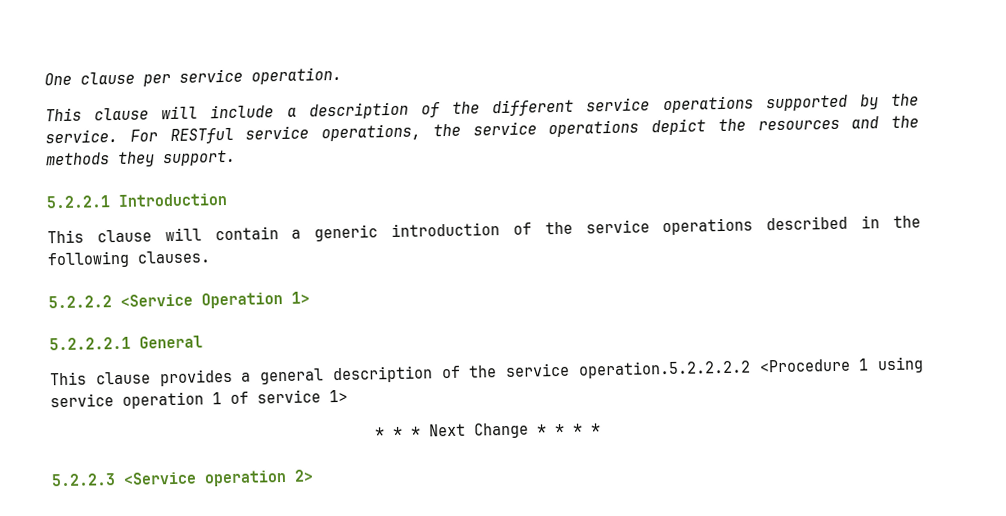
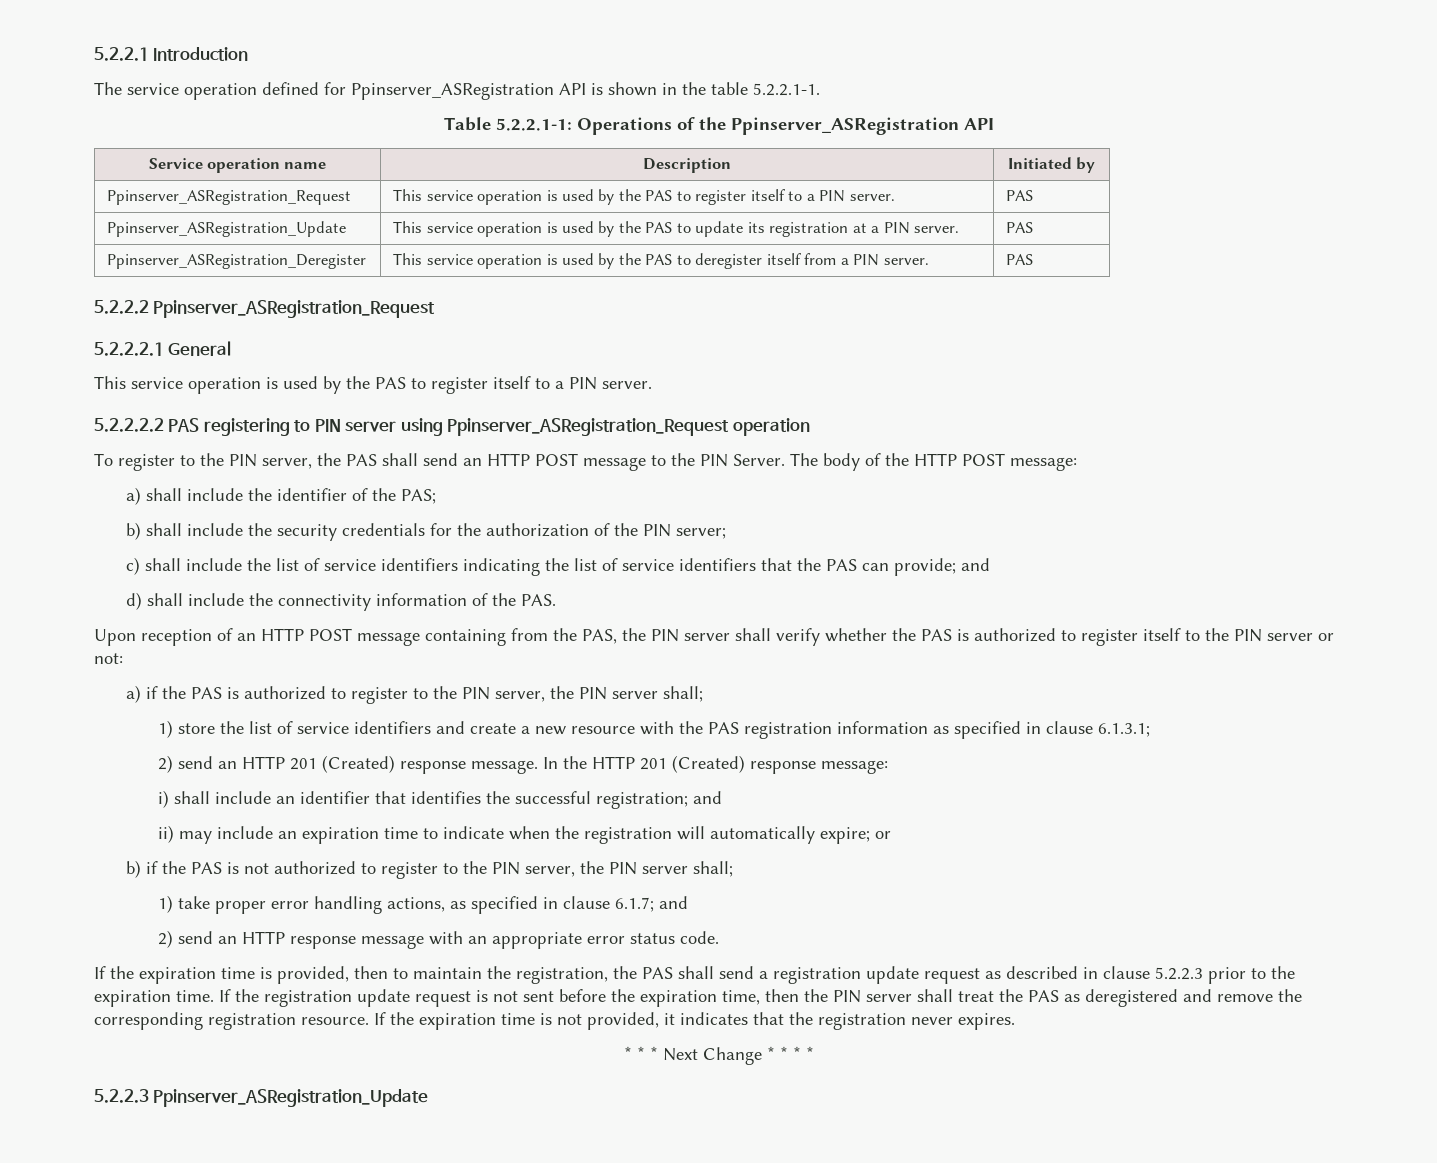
[44,66,342,87] [45,93,920,122] [45,115,919,145] [46,149,236,167] [46,193,227,209] [47,215,921,244] [47,250,211,269] [48,291,310,309] [49,335,203,351] [49,356,924,387] [50,389,348,409] One clause per service operation. // This clause will include a description of the different service operations supported by the service. For RESTful service operations, the service operations depict the resources and the methods they support. // 5.2.2.1 Introduction // This clause will contain a generic introduction of the service operations described in the following clauses. // 5.2.2.2 <Service Operation 1> // 5.2.2.2.1 General // This clause provides a general description of the service operation.5.2.2.2.2 <Procedure 1 using service operation 1 of service 1> -> [94,47,249,61] [94,82,820,100] [443,117,994,135] [148,158,327,173] [643,158,731,173] [1007,157,1096,173] [107,190,352,205] [393,189,895,205] [1006,190,1034,201] [107,221,347,237] [393,221,960,237] [1006,222,1034,233] [107,254,367,269] [393,253,929,269] [1006,254,1034,265] [94,300,436,318] [94,341,232,356] [94,376,652,394] [94,418,810,436] [94,453,1077,471] [126,487,437,505] [126,522,727,541] [126,557,991,576] [126,592,557,611] [94,628,1334,646] [94,653,123,664] [126,685,704,704] [158,720,1151,739] [158,755,889,774] [158,790,723,809] [158,825,892,844] [126,860,734,879] [158,895,689,914] [158,930,720,949] [94,966,1295,984] [94,989,1302,1007] [94,1012,1015,1030] 5.2.2.1 Introduction // The service operation defined for Ppinserver_ASRegistration API is shown in the table 5.2.2.1-1. // Table 5.2.2.1-1: Operations of the Ppinserver_ASRegistration API // Service operation name | Description | Initiated by // Ppinserver_ASRegistration_Request | This service operation is used by the PAS to register itself to a PIN server. | PAS // Ppinserver_ASRegistration_Update | This service operation is used by the PAS to update its registration at a PIN server. | PAS // Ppinserver_ASRegistration_Deregister | This service operation is used by the PAS to deregister itself from a PIN server. | PAS // 5.2.2.2 Ppinserver_ASRegistration_Request // 5.2.2.2.1 General // This service operation is used by the PAS to register itself to a PIN server. // 5.2.2.2.2 PAS registering to PIN server using Ppinserver_ASRegistration_Request operation // To register to the PIN server, the PAS shall send an HTTP POST message to the PIN Server. The body of the HTTP POST message: // a) shall include the identifier of the PAS; // b) shall include the security credentials for the authorization of the PIN server; // c) shall include the list of service identifiers indicating the list of service identifiers that the PAS can provide; and // d) shall include the connectivity information of the PAS. // Upon reception of an HTTP POST message containing from the PAS, the PIN server shall verify whether the PAS is authorized to register itself to the PIN server or not: // a) if the PAS is authorized to register to the PIN server, the PIN server shall; // 1) store the list of service identifiers and create a new resource with the PAS registration information as specified in clause 6.1.3.1; // 2) send an HTTP 201 (Created) response message. In the HTTP 201 (Created) response message: // i) shall include an identifier that identifies the successful registration; and // ii) may include an expiration time to indicate when the registration will automatically expire; or // b) if the PAS is not authorized to register to the PIN server, the PIN server shall; // 1) take proper error handling actions, as specified in clause 6.1.7; and // 2) send an HTTP response message with an appropriate error status code. // If the expiration time is provided, then to maintain the registration, the PAS shall send a registration update request as described in clause 5.2.2.3 prior to the expiration time. If the registration update request is not sent before the expiration time, then the PIN server shall treat the PAS as deregistered and remove the corresponding registration resource. If the expiration time is not provided, it indicates that the registration never expires.
[123,469,314,487] <Service operation 2> -> [153,1089,429,1107] Ppinserver_ASRegistration_Update

